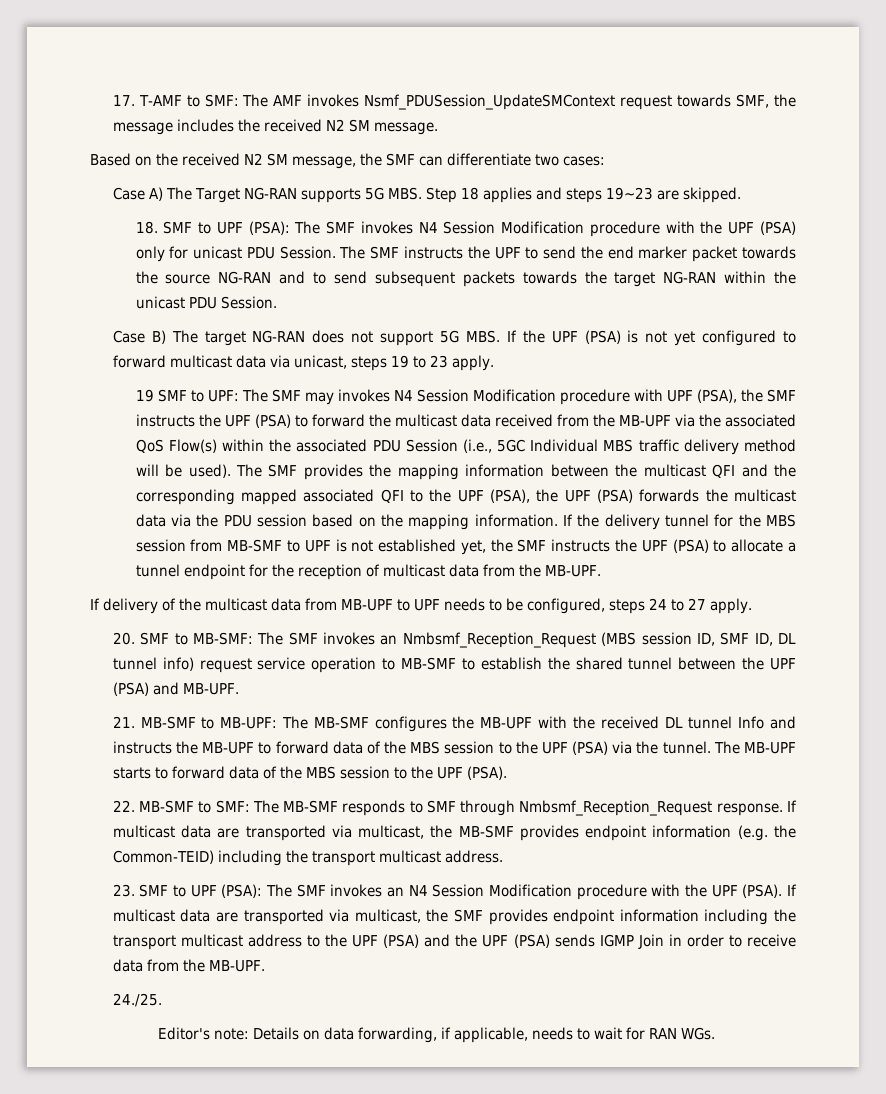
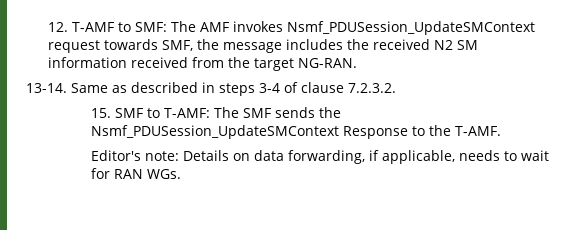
[112,95,135,106] 17. -> [47,22,68,32] 12.
[373,122,438,135] [90,153,605,169] [112,187,741,203] [135,221,796,237] [135,246,796,262] [135,271,796,287] [135,296,277,309] [112,330,796,346] [112,355,494,371] [135,389,796,405] [135,414,797,428] [135,439,797,455] [135,464,797,480] [135,489,796,505] [135,514,796,530] [135,539,797,555] [135,564,601,580] [90,598,752,614] [112,632,796,648] [112,657,796,673] [112,682,239,696] [112,716,796,732] [112,741,797,755] [112,766,507,780] [112,800,797,816] [112,825,796,841] [112,850,503,866] [112,884,798,900] [112,909,797,925] [112,934,797,950] [112,959,265,972] [112,993,162,1007] message. // Based on the received N2 SM message, the SMF can differentiate two cases: // Case A) The Target NG-RAN supports 5G MBS. Step 18 applies and steps 19~23 are skipped. // 18. SMF to UPF (PSA): The SMF invokes N4 Session Modification procedure with the UPF (PSA) only for unicast PDU Session. The SMF instructs the UPF to send the end marker packet towards the source NG-RAN and to send subsequent packets towards the target NG-RAN within the unicast PDU Session. // Case B) The target NG-RAN does not support 5G MBS. If the UPF (PSA) is not yet configured to forward multicast data via unicast, steps 19 to 23 apply. // 19 SMF to UPF: The SMF may invokes N4 Session Modification procedure with UPF (PSA), the SMF instructs the UPF (PSA) to forward the multicast data received from the MB-UPF via the associated QoS Flow(s) within the associated PDU Session (i.e., 5GC Individual MBS traffic delivery method will be used). The SMF provides the mapping information between the multicast QFI and the corresponding mapped associated QFI to the UPF (PSA), the UPF (PSA) forwards the multicast data via the PDU session based on the mapping information. If the delivery tunnel for the MBS session from MB-SMF to UPF is not established yet, the SMF instructs the UPF (PSA) to allocate a tunnel endpoint for the reception of multicast data from the MB-UPF. // If delivery of the multicast data from MB-UPF to UPF needs to be configured, steps 24 to 27 apply. // 20. SMF to MB-SMF: The SMF invokes an Nmbsmf_Reception_Request (MBS session ID, SMF ID, DL tunnel info) request service operation to MB-SMF to establish the shared tunnel between the UPF (PSA) and MB-UPF. // 21. MB-SMF to MB-UPF: The MB-SMF configures the MB-UPF with the received DL tunnel Info and instructs the MB-UPF to forward data of the MBS session to the UPF (PSA) via the tunnel. The MB-UPF starts to forward data of the MBS session to the UPF (PSA). // 22. MB-SMF to SMF: The MB-SMF responds to SMF through Nmbsmf_Reception_Request response. If multicast data are transported via multicast, the MB-SMF provides endpoint information (e.g. the Common-TEID) including the transport multicast address. // 23. SMF to UPF (PSA): The SMF invokes an N4 Session Modification procedure with the UPF (PSA). If multicast data are transported via multicast, the SMF provides endpoint information including the transport multicast address to the UPF (PSA) and the UPF (PSA) sends IGMP Join in order to receive data from the MB-UPF. // 24./25. -> [47,57,357,71] [26,82,396,96] [91,107,342,118] [91,125,502,139] information received from the target NG-RAN. // 13-14. Same as described in steps 3-4 of clause 7.2.3.2. // 15. SMF to T-AMF: The SMF sends the Nsmf_PDUSession_UpdateSMContext Response to the T-AMF.

